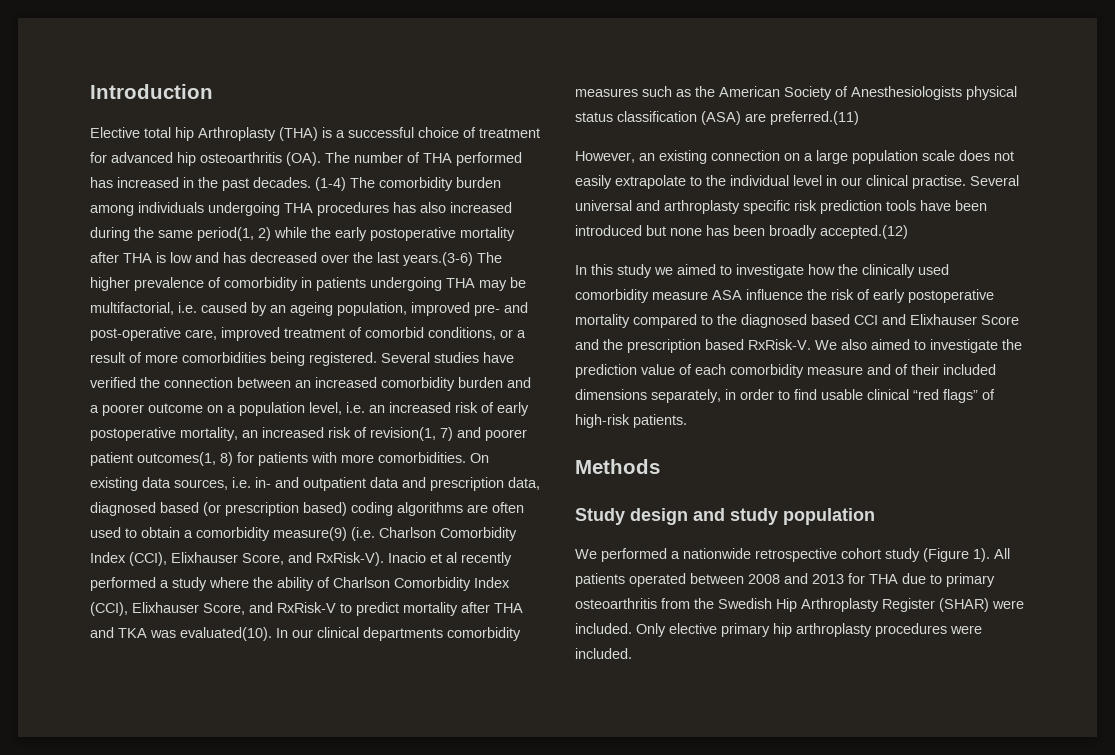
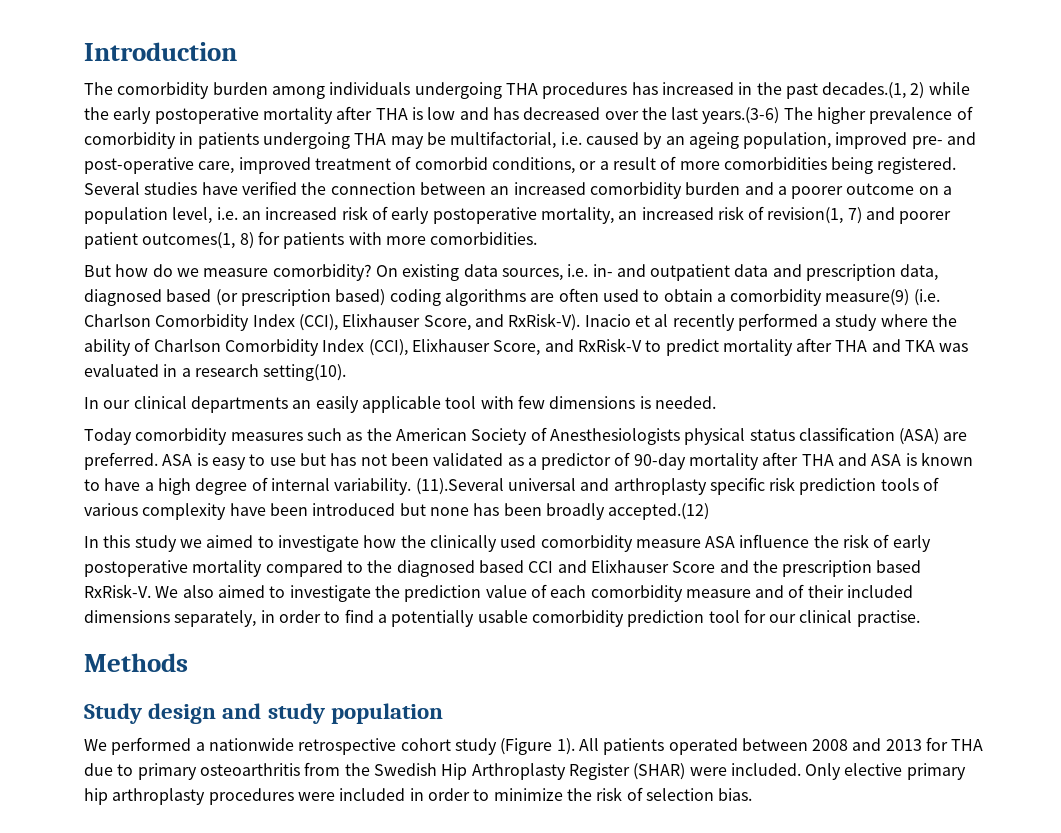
[90,127,540,141] [90,152,522,166] [90,177,346,191] Elective total hip Arthroplasty (THA) is a successful choice of treatment for advanced hip osteoarthritis (OA). The number of THA performed has increased in the past decades. (1-4) -> (237, 51) none
[420,202,512,213] [90,227,254,241] also increased during the same period(1, -> [661,82,907,99] increased in the past decades.(1,
(466, 457) none -> [84,264,372,281] // But how do we measure comorbidity?
[180,627,443,641] evaluated(10). In our clinical departments -> [84,364,347,381] [84,395,716,413] [84,428,132,445] evaluated in a research setting(10). // In our clinical departments an easily applicable tool with few dimensions is needed. // Today
[770,111,859,125] [575,150,1014,164] [575,175,1019,189] preferred.(11) // However, an existing connection on a large population scale does not easily extrapolate to the individual level in our clinical practise. Several -> [84,452,974,470] [84,477,504,495] preferred. ASA is easy to use but has not been validated as a predictor of 90-day mortality after THA and ASA is known to have a high degree of internal variability. (11).Several
(916, 205) none -> [923,477,940,491] [84,503,227,520] of various complexity
[821,389,995,403] [575,414,687,428] usable clinical “red flags” of high-risk patients. -> [377,609,920,627] a potentially usable comorbidity prediction tool for our clinical practise.
[575,648,632,659] included. -> [339,787,753,801] included in order to minimize the risk of selection bias.

